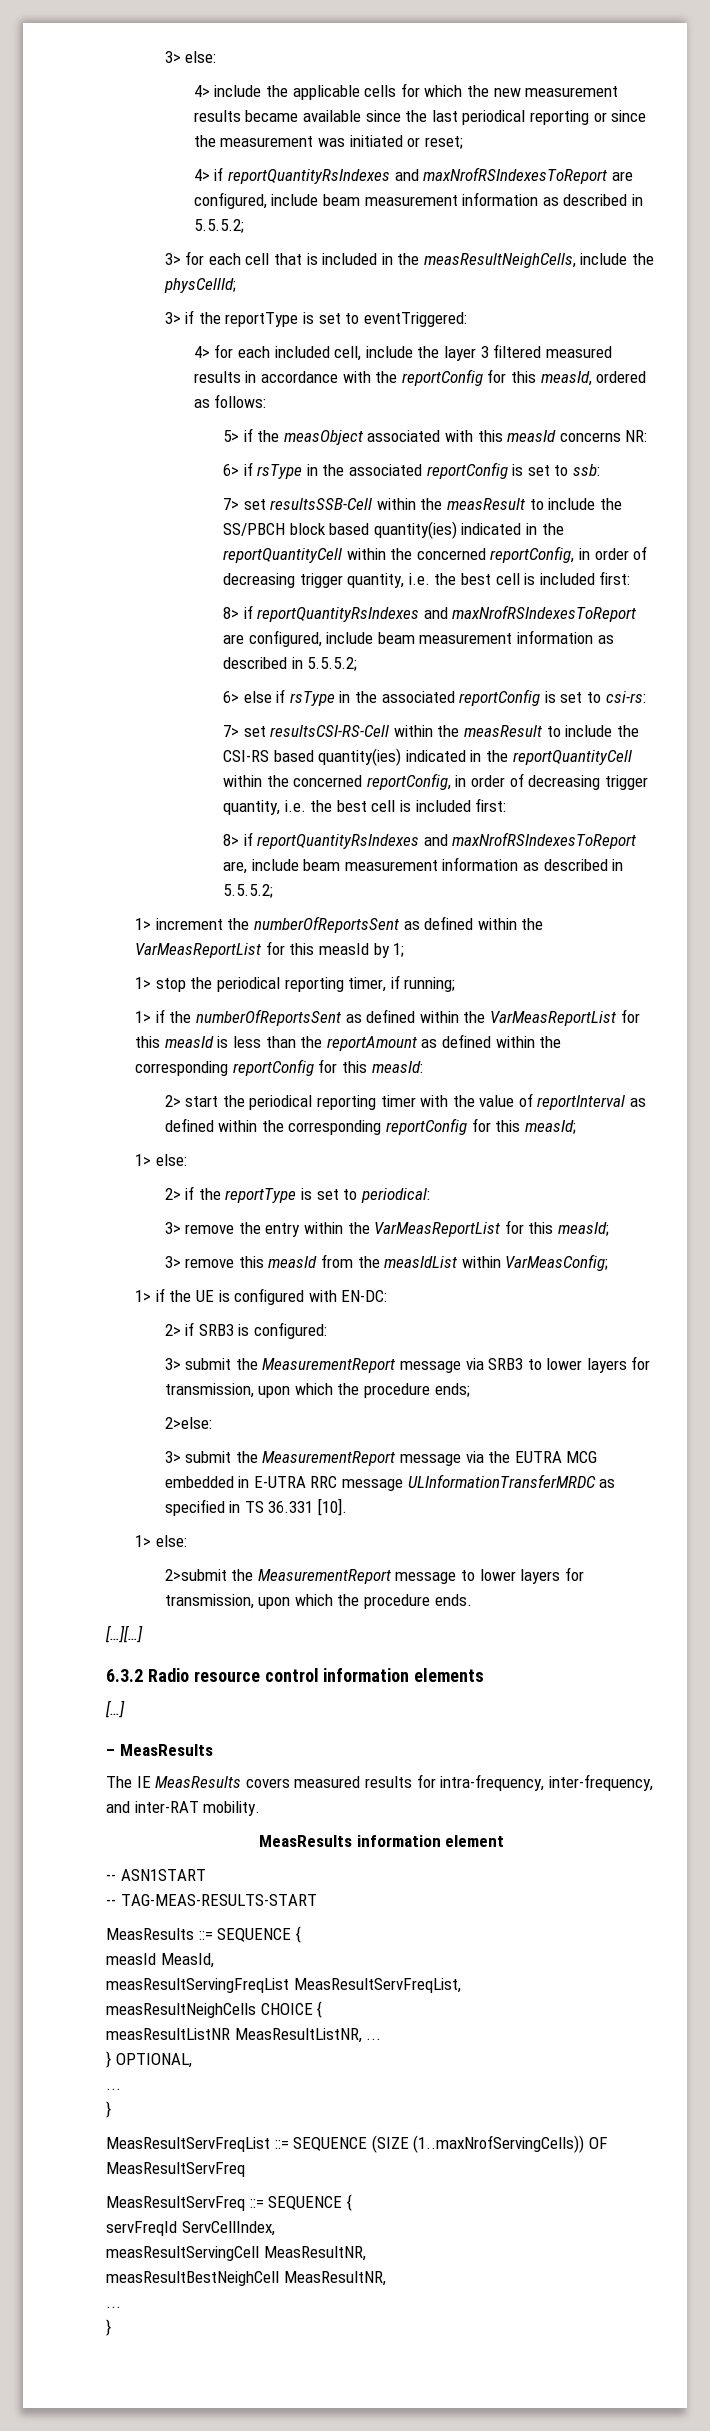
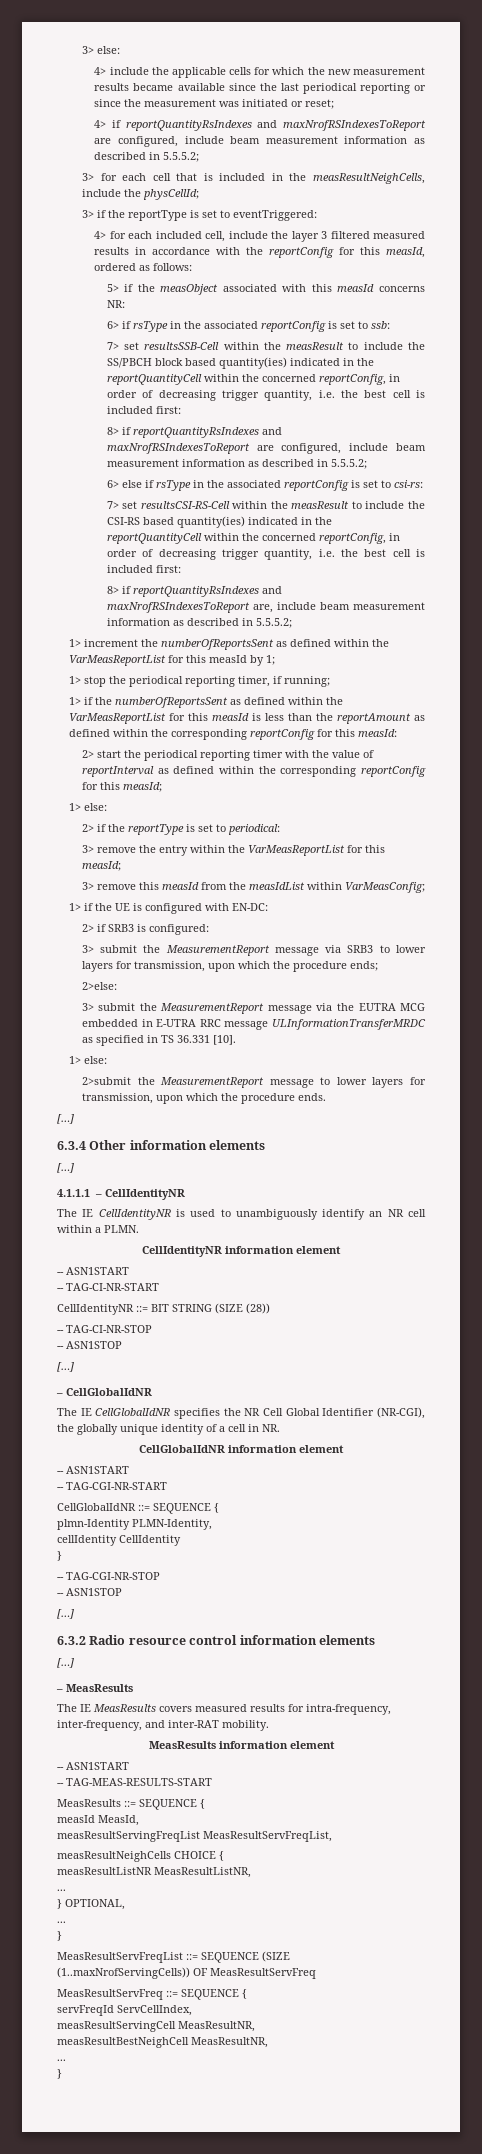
[105,1625,143,1643] […][…] -> [57,1114,74,1124] [57,1140,266,1150] [57,1163,74,1173] [57,1189,185,1200] [57,1209,427,1220] [57,1225,139,1233] [142,1246,341,1257] [57,1267,129,1275] [57,1283,159,1291] [57,1303,270,1315] [57,1325,152,1333] [57,1341,122,1349] [57,1362,74,1372] [56,1388,152,1396] [57,1407,425,1419] [57,1424,280,1435] [139,1445,344,1453] [57,1466,129,1474] [57,1482,167,1490] [57,1503,219,1514] [57,1519,212,1530] [57,1535,181,1546] [57,1551,62,1561] [57,1572,160,1580] [57,1588,122,1596] [57,1609,74,1619] […] // 6.3.4 Other information elements // […] // 4.1.1.1 – CellIdentityNR // The IE CellIdentityNR is used to unambiguously identify an NR cell within a PLMN. // CellIdentityNR information element // -- ASN1START // -- TAG-CI-NR-START // CellIdentityNR ::= BIT STRING (SIZE (28)) // -- TAG-CI-NR-STOP // -- ASN1STOP // […] // – CellGlobalIdNR // The IE CellGlobalIdNR specifies the NR Cell Global Identifier (NR-CGI), the globally unique identity of a cell in NR. // CellGlobalIdNR information element // -- ASN1START // -- TAG-CGI-NR-START // CellGlobalIdNR ::= SEQUENCE { // plmn-Identity PLMN-Identity, // cellIdentity CellIdentity // } // -- TAG-CGI-NR-STOP // -- ASN1STOP // […]
(362, 2035) none -> (251, 1872) //

